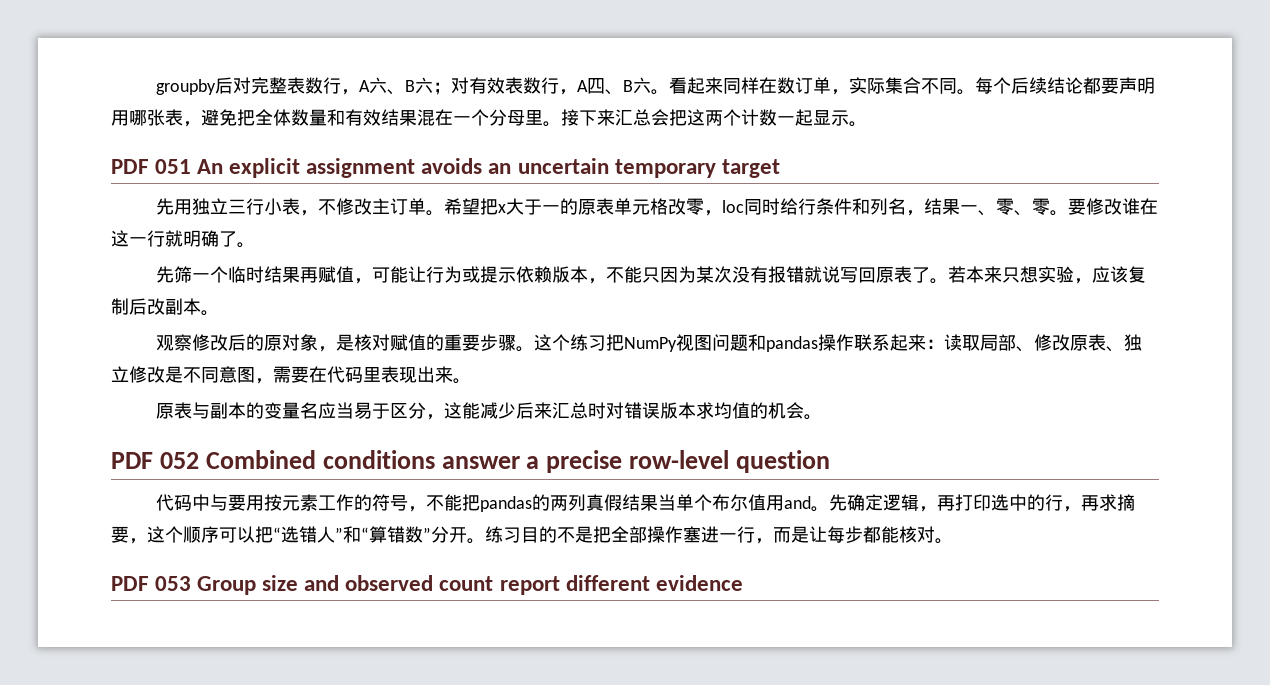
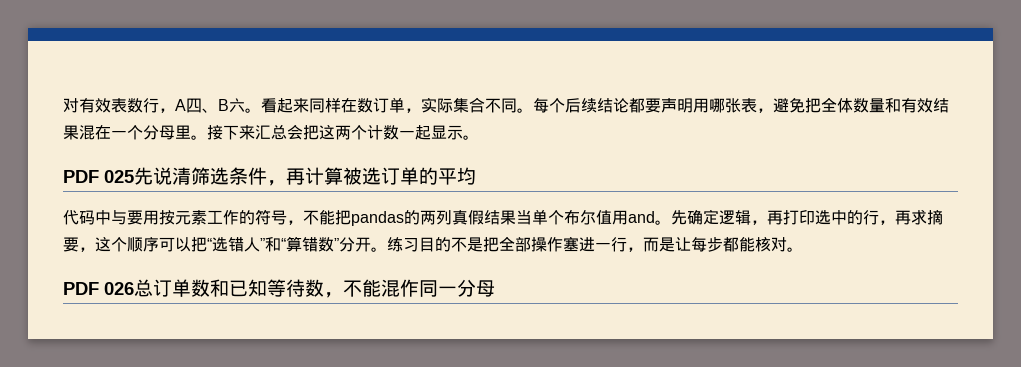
[155,77,451,95] groupby后对完整表数行，A六、B六； -> (63, 105) none
[155,158,780,178] [155,198,1158,216] [111,230,255,248] [155,266,1146,284] [111,298,219,316] [155,334,1142,352] [111,366,471,384] [155,402,822,420] [111,450,831,473] 051 An explicit assignment avoids an uncertain temporary target // 先用独立三行小表，不修改主订单。希望把x大于一的原表单元格改零，loc同时给行条件和列名，结果一、零、零。要修改谁在这一行就明确了。 // 先筛一个临时结果再赋值，可能让行为或提示依赖版本，不能只因为某次没有报错就说写回原表了。若本来只想实验，应该复制后改副本。 // 观察修改后的原对象，是核对赋值的重要步骤。这个练习把NumPy视图问题和pandas操作联系起来：读取局部、修改原表、独立修改是不同意图，需要在代码里表现出来。 // 原表与副本的变量名应当易于区分，这能减少后来汇总时对错误版本求均值的机会。 // PDF 052 Combined conditions answer a precise row-level question -> [104,167,476,186] 025先说清筛选条件，再计算被选订单的平均
[155,575,743,595] 053 Group size and observed count report different evidence -> [104,279,495,298] 026总订单数和已知等待数，不能混作同一分母

